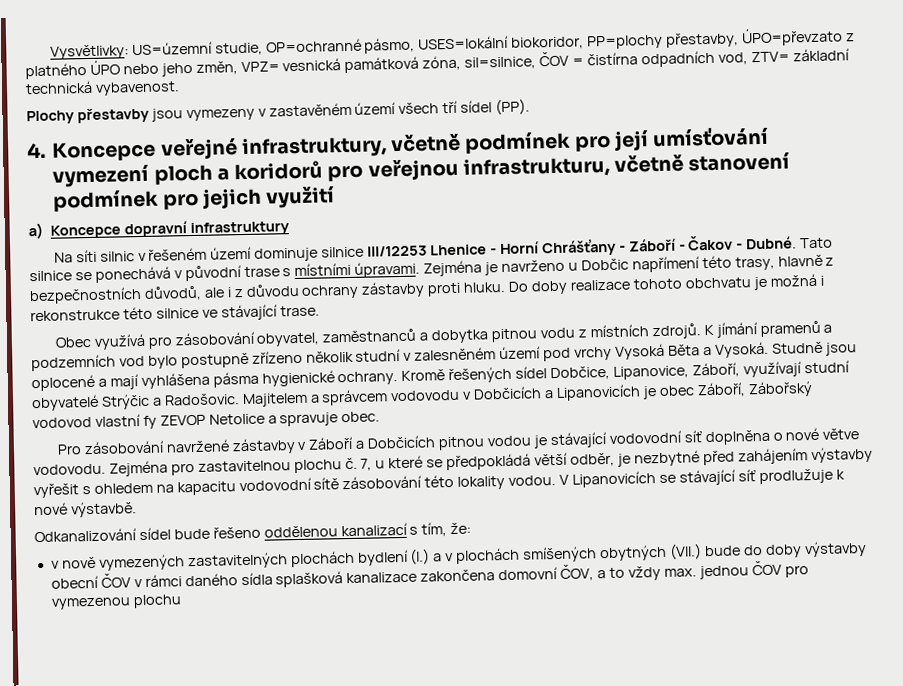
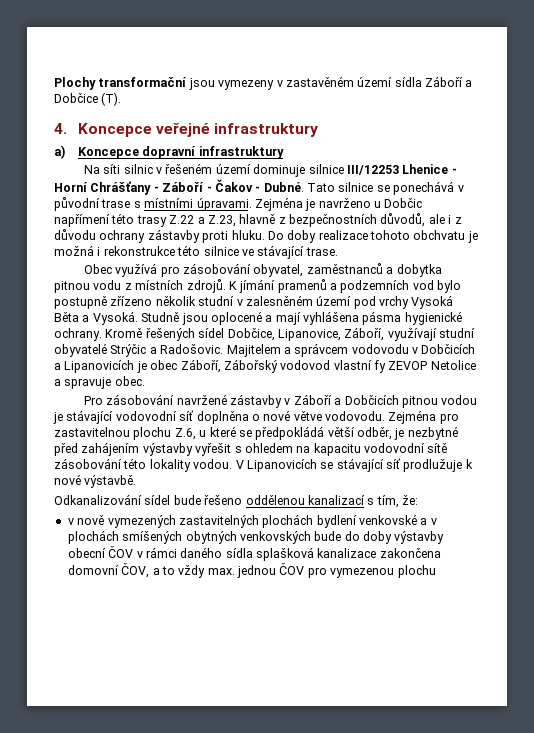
[49,27,855,60] [25,48,850,80] [25,80,180,96] [26,107,150,125] Vysvětlivky: US=územní studie, OP=ochranné pásmo, USES=lokální biokoridor, PP=plochy přestavby, ÚPO=převzato z platného ÚPO nebo jeho změn, VPZ= vesnická památková zóna, sil=silnice, ČOV = čistírna odpadních vod, ZTV= základní technická vybavenost. // Plochy přestavby -> [54,77,188,90] Plochy transformační
[398,98,531,116] [27,126,770,162] [52,152,791,188] [52,186,336,212] všech tří sídel (PP). // 4. Koncepce veřejné infrastruktury, včetně podmínek pro její umísťování vymezení ploch a koridorů pro veřejnou infrastrukturu, včetně stanovení podmínek pro jejich využití -> [394,76,473,87] [54,92,122,106] [54,123,319,137] sídla Záboří a Dobčice (T). // 4. Koncepce veřejné infrastruktury
[734,256,775,271] trasy, -> [136,215,236,227] trasy Z.22 a Z.23,
[344,457,373,471] č. 7, -> [174,428,196,440] Z.6,
[409,548,431,565] (I.) -> [359,514,417,525] venkovské
[668,543,702,560] (VII.) -> [239,531,311,544] venkovských

